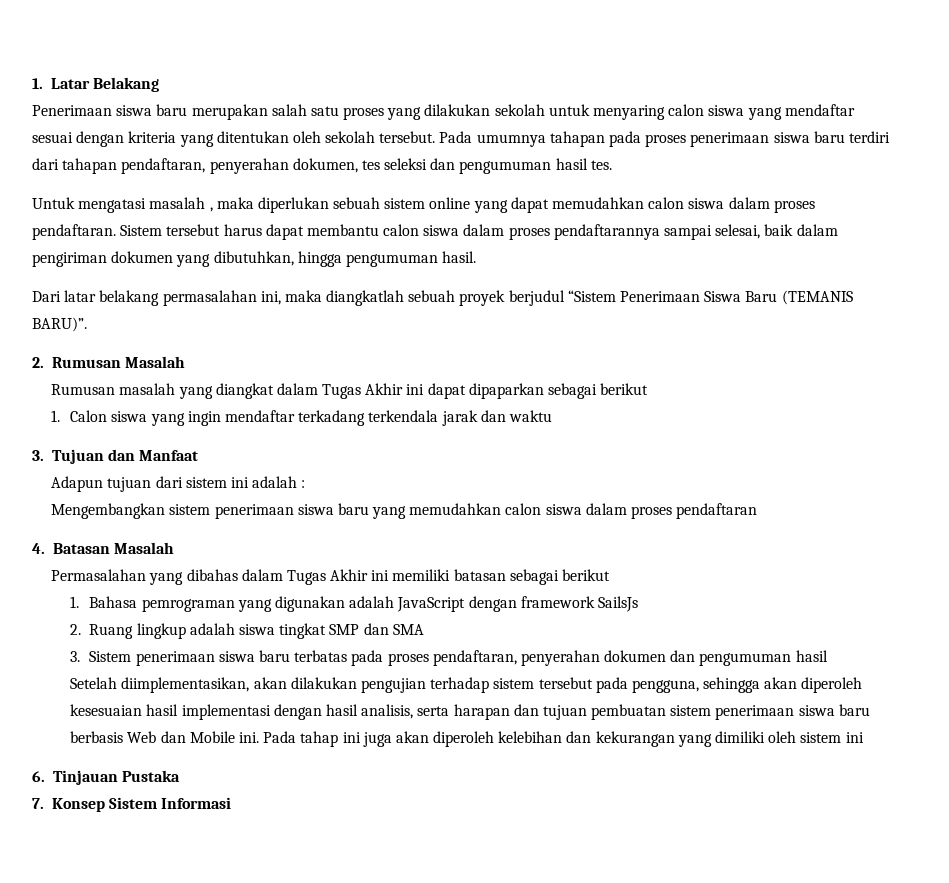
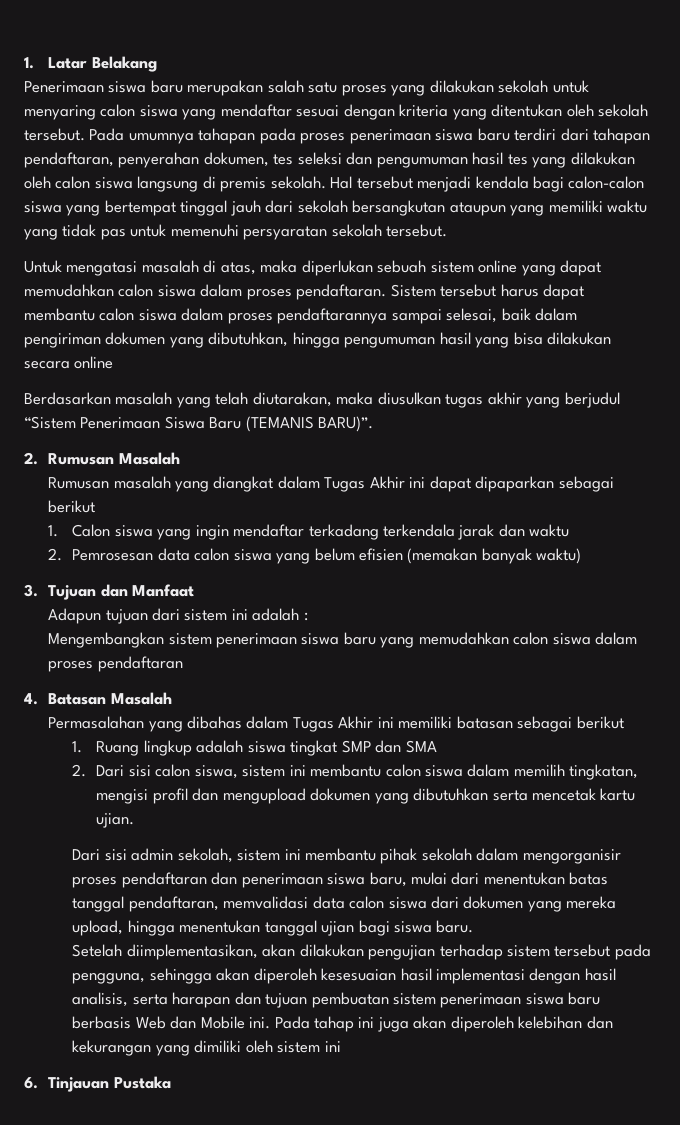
[590,160,612,170] tes. -> [507,152,635,168] [24,176,645,192] [24,200,648,216] [24,224,448,240] tes yang dilakukan oleh calon siswa langsung di premis sekolah. Hal tersebut menjadi kendala bagi calon-calon siswa yang bertempat tinggal jauh dari sekolah bersangkutan ataupun yang memiliki waktu yang tidak pas untuk memenuhi persyaratan sekolah tersebut.
[209,207,213,212] , -> [203,260,256,275] di atas,
[442,251,477,263] [32,290,506,306] hasil. // Dari latar belakang permasalahan ini, maka diangkatlah sebuah proyek -> [439,332,612,348] [24,356,114,369] [24,392,561,408] hasil yang bisa dilakukan secara online // Berdasarkan masalah yang telah diutarakan, maka diusulkan tugas akhir yang
(552, 416) none -> [48,548,582,564] // 2. Pemrosesan data calon siswa yang belum efisien (memakan banyak waktu)
[89,596,638,612] [70,624,82,635] Bahasa pemrograman yang digunakan adalah JavaScript dengan framework SailsJs // 2. -> (83, 747) none
[70,650,828,666] 3. Sistem penerimaan siswa baru terbatas pada proses pendaftaran, penyerahan dokumen dan pengumuman hasil -> [72,764,639,780] [96,788,636,804] [96,813,135,828] [72,848,621,864] [72,872,609,888] [72,896,617,912] [72,920,474,936] 2. Dari sisi calon siswa, sistem ini membantu calon siswa dalam memilih tingkatan, mengisi profil dan mengupload dokumen yang dibutuhkan serta mencetak kartu ujian. // Dari sisi admin sekolah, sistem ini membantu pihak sekolah dalam mengorganisir proses pendaftaran dan penerimaan siswa baru, mulai dari menentukan batas tanggal pendaftaran, memvalidasi data calon siswa dari dokumen yang mereka upload, hingga menentukan tanggal ujian bagi siswa baru.
[32,797,232,812] // 7. Konsep Sistem Informasi -> (171, 1082) none

